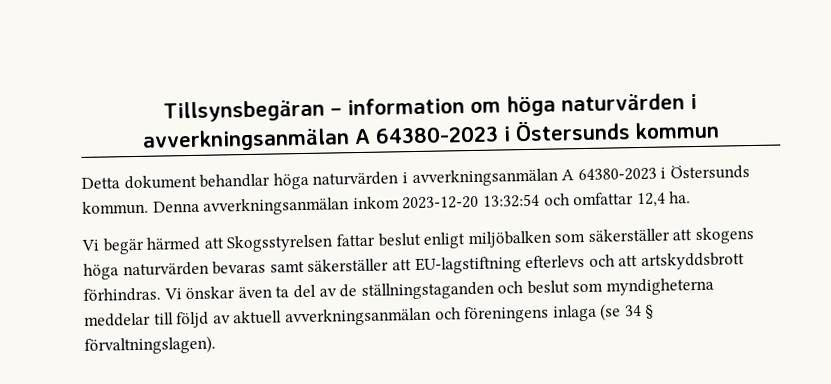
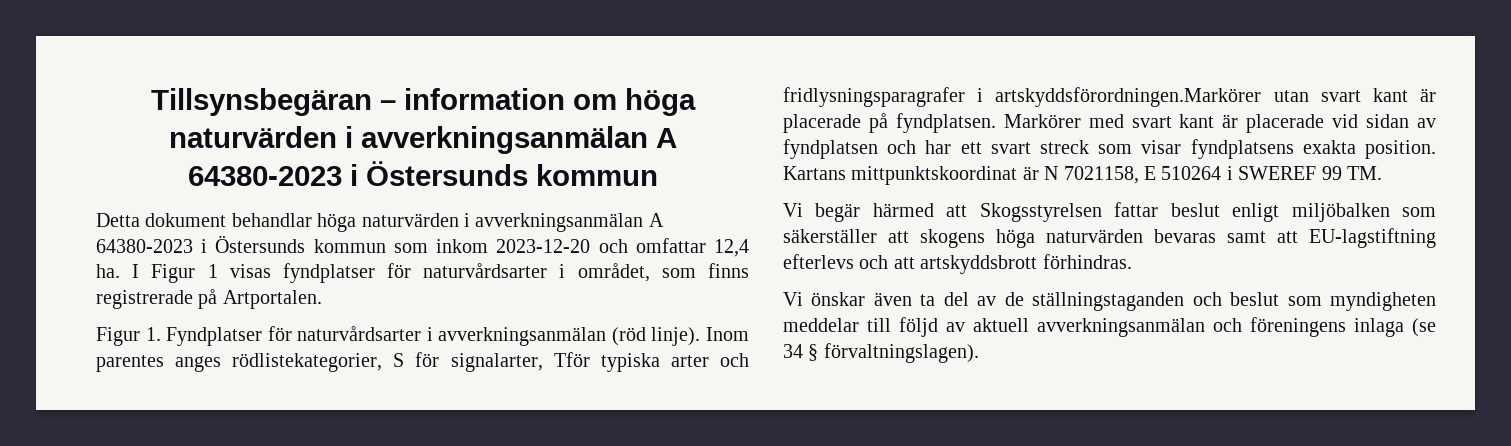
[82,197,350,216] kommun. Denna avverkningsanmälan -> [313,239,428,253] kommun som
[482,193,540,208] 13:32:54 -> (591, 246) none
(692, 197) none -> [132,263,749,283] [96,289,322,309] [96,326,749,346] [96,352,749,372] [783,87,1436,107] [783,113,1436,133] [783,139,1436,159] [783,166,1382,185] I Figur 1 visas fyndplatser för naturvårdsarter i området, som finns registrerade på Artportalen. // Figur 1. Fyndplatser för naturvårdsarter i avverkningsanmälan (röd linje). Inom parentes anges rödlistekategorier, S för signalarter, Tför typiska arter och fridlysningsparagrafer i artskyddsförordningen.Markörer utan svart kant är placerade på fyndplatsen. Markörer med svart kant är placerade vid sidan av fyndplatsen och har ett svart streck som visar fyndplatsens exakta position. Kartans mittpunktskoordinat är N 7021158, E 510264 i SWEREF 99 TM.
[307,258,390,272] säkerställer -> (1266, 237) none
(161, 294) none -> (1132, 261) //
[606,277,715,296] myndigheterna -> [1330,292,1436,311] myndigheten

